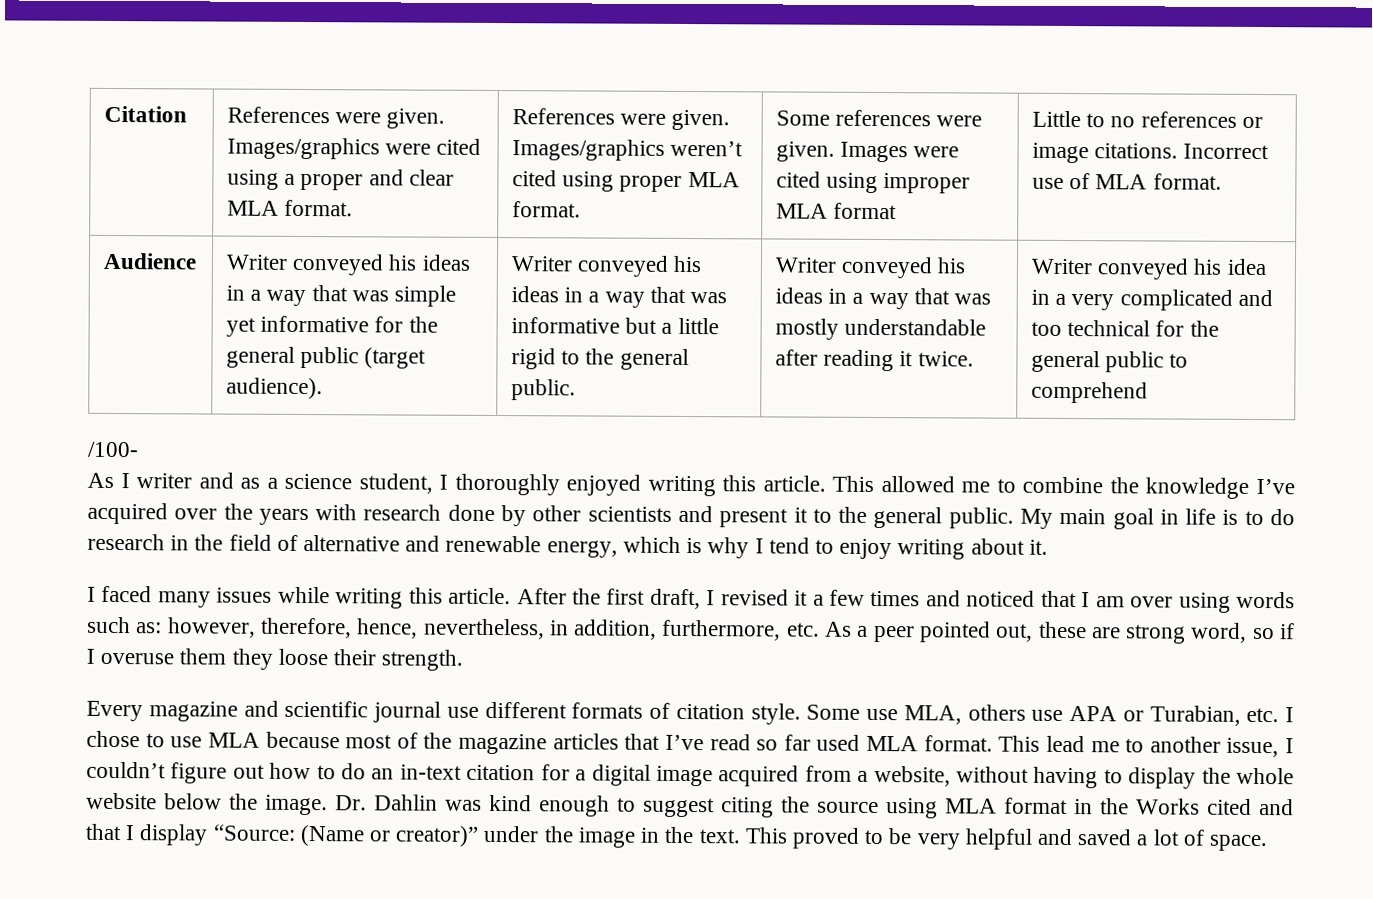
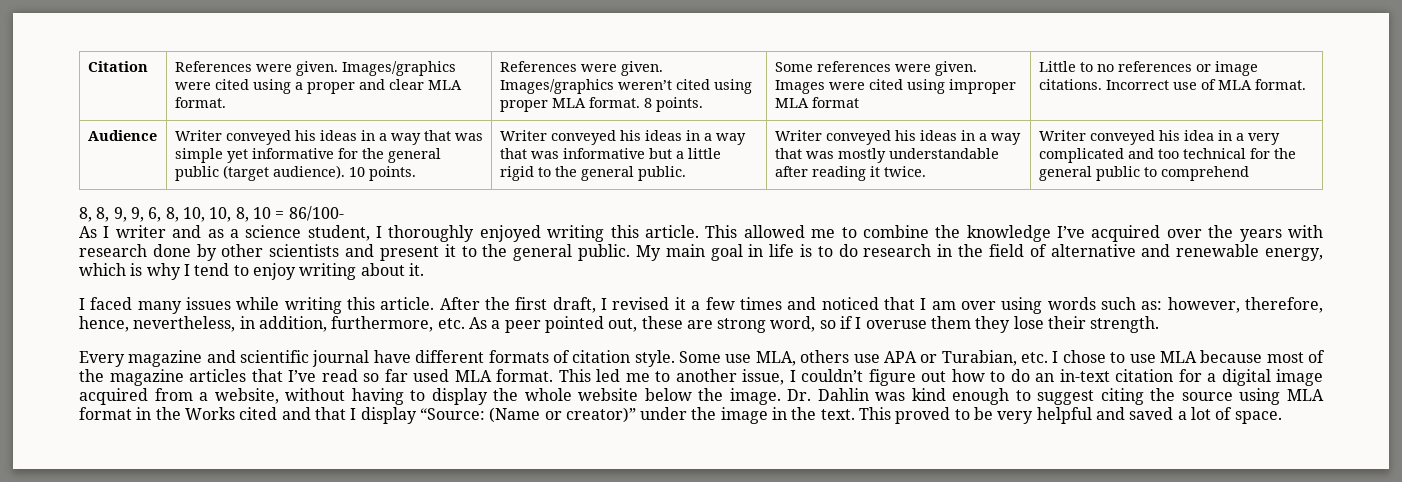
(582, 209) none -> [643,97,703,112] 8 points.
(324, 388) none -> [348,166,416,181] 10 points.
[87,441,139,458] /100- -> [79,206,344,222] 8, 8, 9, 9, 6, 8, 10, 10, 8, 10 = 86/100-
[277,648,328,666] loose -> [1013,316,1044,329] lose
[446,706,479,718] use -> [373,350,411,363] have
[1045,735,1085,753] lead -> [596,369,620,382] led

